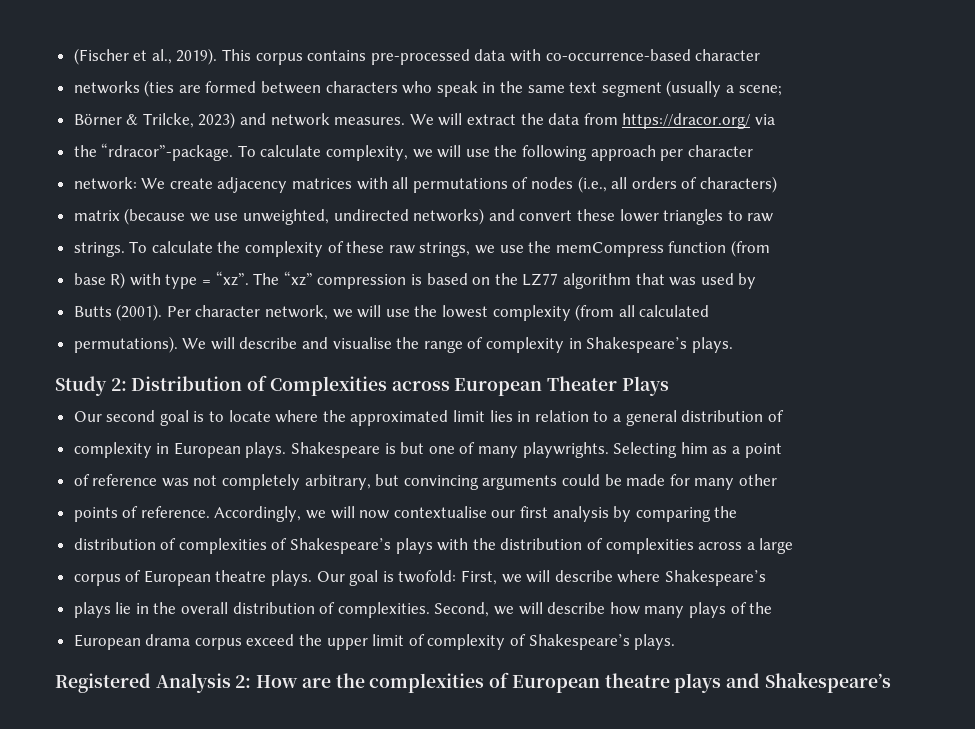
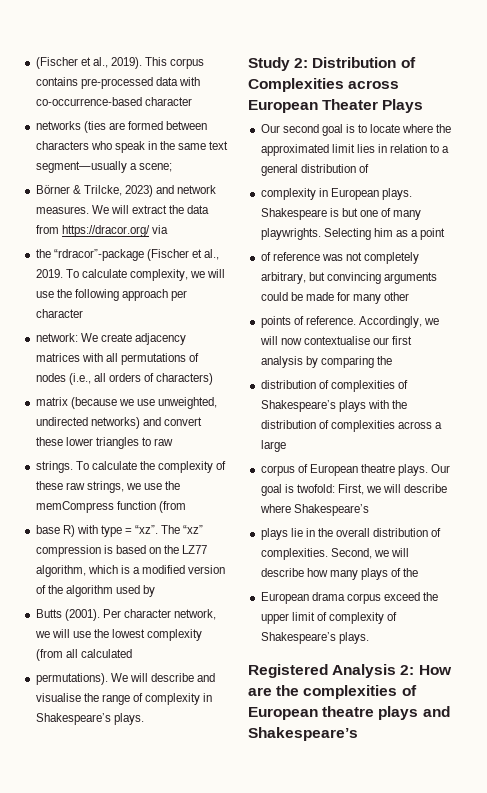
[601,80,722,97] segment (usually -> [35,161,127,173] segment—usually
[101,143,234,161] “rdracor”-package. -> [53,249,220,261] [35,269,63,278] “rdracor”-package (Fischer et al., 2019.
[562,273,697,289] algorithm that was -> [35,565,226,577] [35,585,113,597] algorithm, which is a modified version of the algorithm

